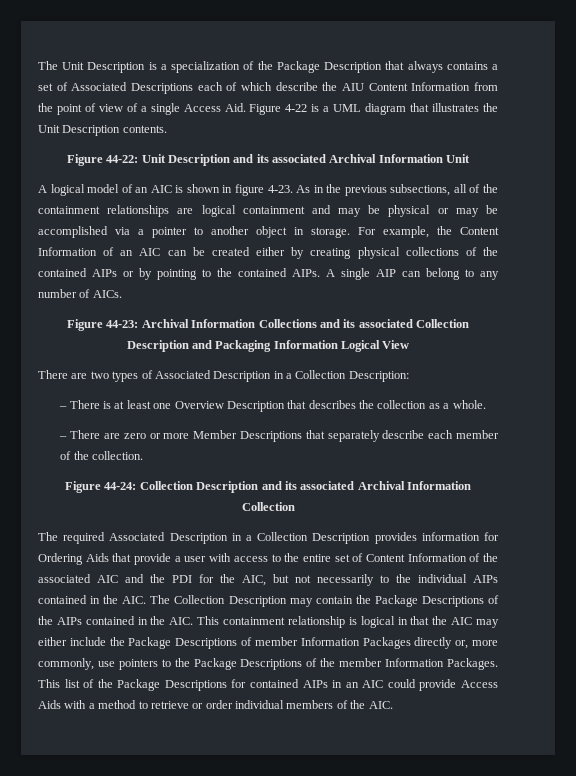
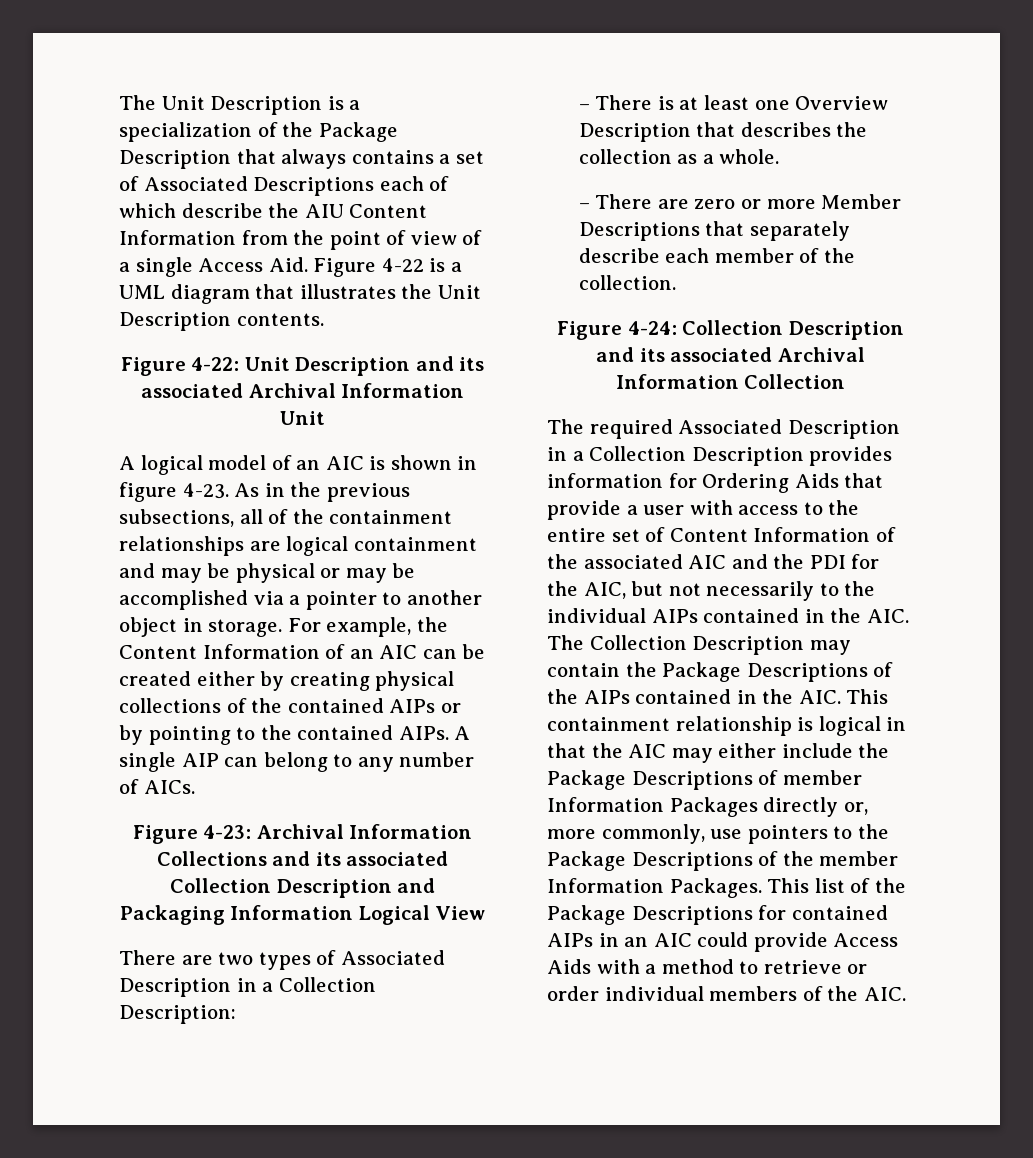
[106,155,139,163] 44-22: -> [191,357,240,371] 4-22:
[106,320,139,328] 44-23: -> [203,825,252,839] 4-23:
[104,482,137,490] 44-24: -> [627,321,677,335] 4-24:

